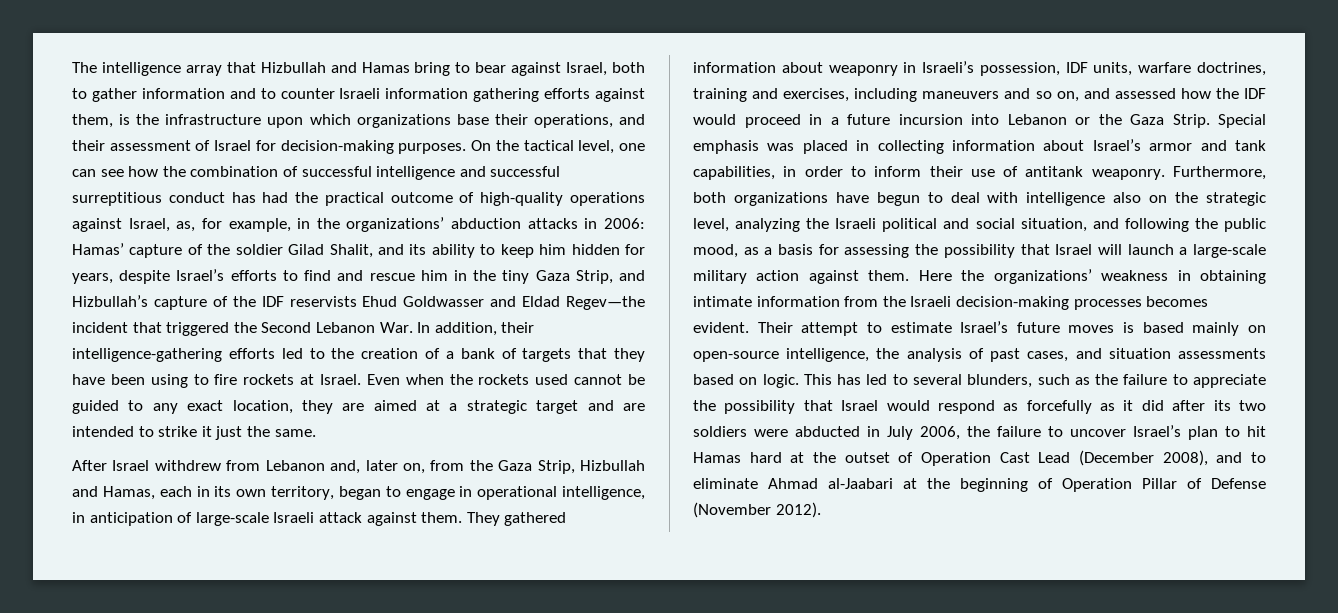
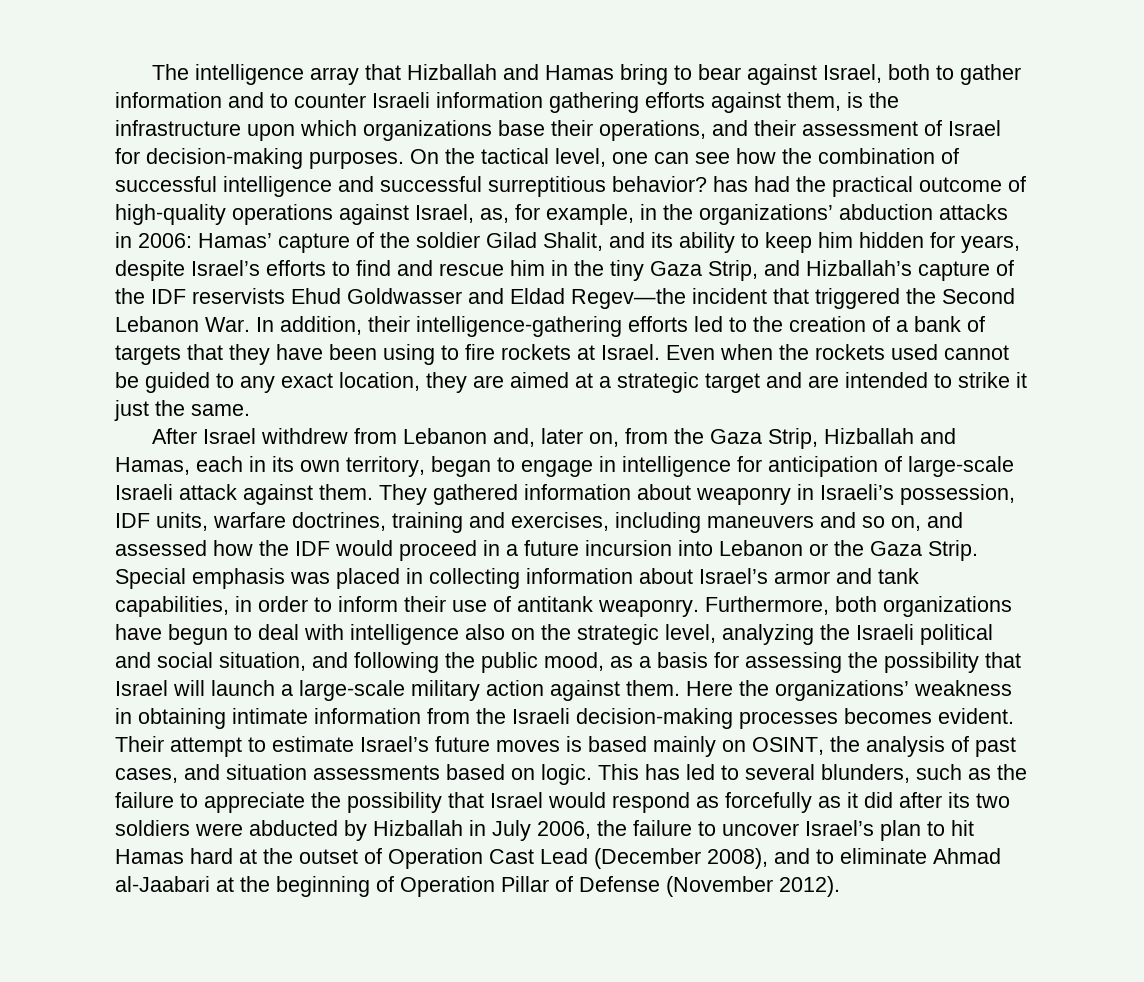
[260,62,326,73] Hizbullah -> [407,64,498,80] Hizballah
[168,192,225,203] conduct -> [612,176,707,192] behavior?
[72,295,148,307] Hizbullah’s -> [806,260,912,276] Hizballah’s
[580,460,646,471] Hizbullah -> [824,428,915,444] Hizballah
[477,486,645,500] [72,512,85,523] operational intelligence, in -> [622,456,762,477] intelligence for
[693,348,870,362] open-source intelligence, -> [752,737,824,755] OSINT,
(860, 431) none -> [344,820,463,841] by Hizballah

